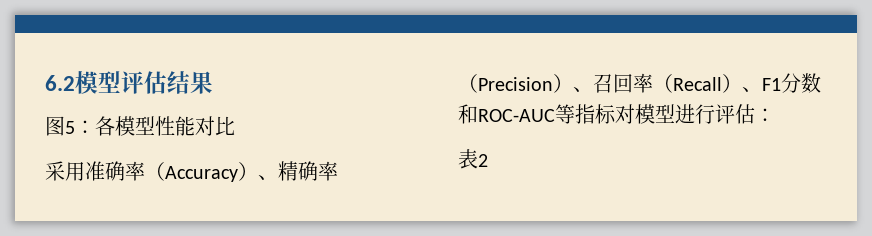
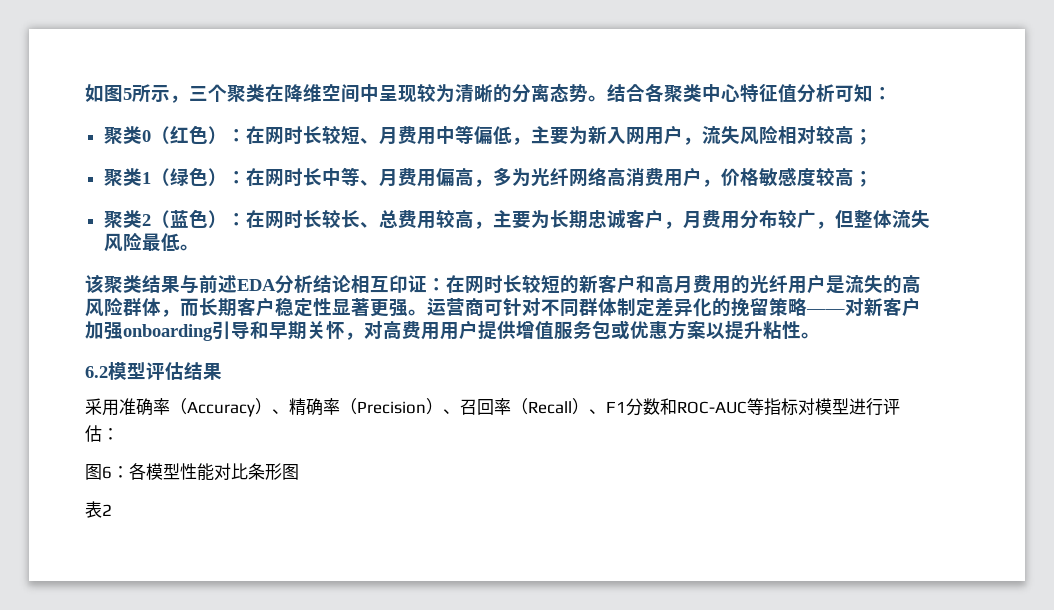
(45, 83) none -> [85,83,892,103] [103,125,873,145] [103,167,873,187] [103,209,930,229] [103,232,199,252] [85,274,921,294] [85,297,921,317] [85,320,820,341] 如图5所示，三个聚类在降维空间中呈现较为清晰的分离态势。结合各聚类中心特征值分析可知： // 聚类0（红色）：在网时长较短、月费用中等偏低，主要为新入网用户，流失风险相对较高； // 聚类1（绿色）：在网时长中等、月费用偏高，多为光纤网络高消费用户，价格敏感度较高； // 聚类2（蓝色）：在网时长较长、总费用较高，主要为长期忠诚客户，月费用分布较广，但整体流失风险最低。 // 该聚类结果与前述EDA分析结论相互印证：在网时长较短的新客户和高月费用的光纤用户是流失的高风险群体，而长期客户稳定性显著更强。运营商可针对不同群体制定差异化的挽留策略——对新客户加强onboarding引导和早期关怀，对高费用用户提供增值服务包或优惠方案以提升粘性。 //
[45,116,235,136] // 图5：各模型性能对比 -> (222, 371) none
(775, 115) none -> [85,463,299,481] // 图6：各模型性能对比条形图

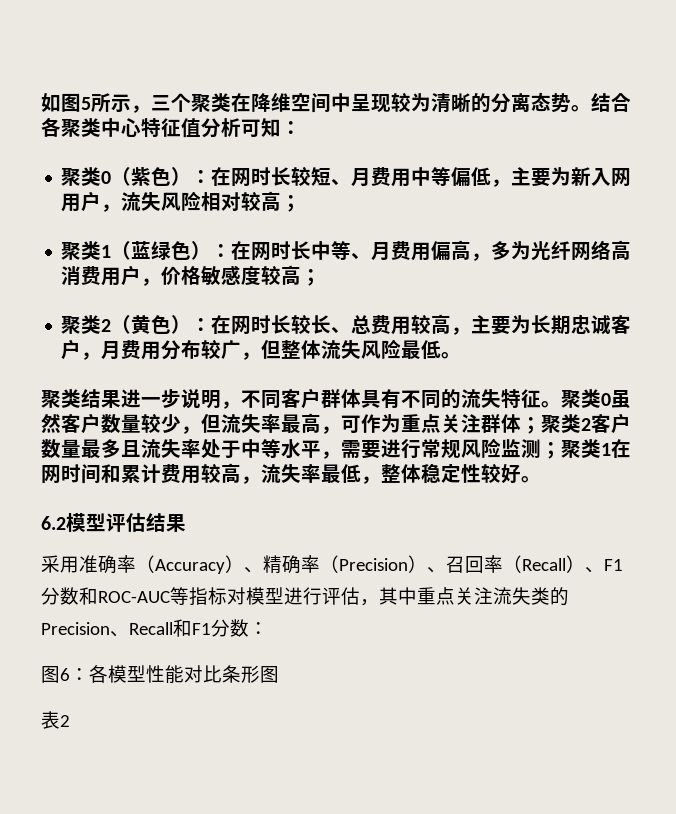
[169,126,189,144] 红 -> [131,167,152,186] 紫
(170, 177) none -> [131,241,152,259] 蓝
[169,210,189,228] 蓝 -> [131,315,152,334] 黄
[85,274,104,293] 该 -> (462, 355) none
[180,274,921,294] [85,297,921,317] [85,320,801,341] 与前述EDA分析结论相互印证：在网时长较短的新客户和高月费用的光纤用户是流失的高风险群体，而长期客户稳定性显著更强。运营商可针对不同群体制定差异化的挽留策略——对新客户加强onboarding引导和早期关怀，对高费用用户提供增值服务包或优惠方案以提升粘性 -> [121,388,631,409] [41,413,631,434] [41,438,631,459] [41,463,521,484] 进一步说明，不同客户群体具有不同的流失特征。聚类0虽然客户数量较少，但流失率最高，可作为重点关注群体；聚类2客户数量最多且流失率处于中等水平，需要进行常规风险监测；聚类1在网时间和累计费用较高，流失率最低，整体稳定性较好
(102, 433) none -> [360,587,569,606] [41,619,249,637] ，其中重点关注流失类的Precision、Recall和F1分数

